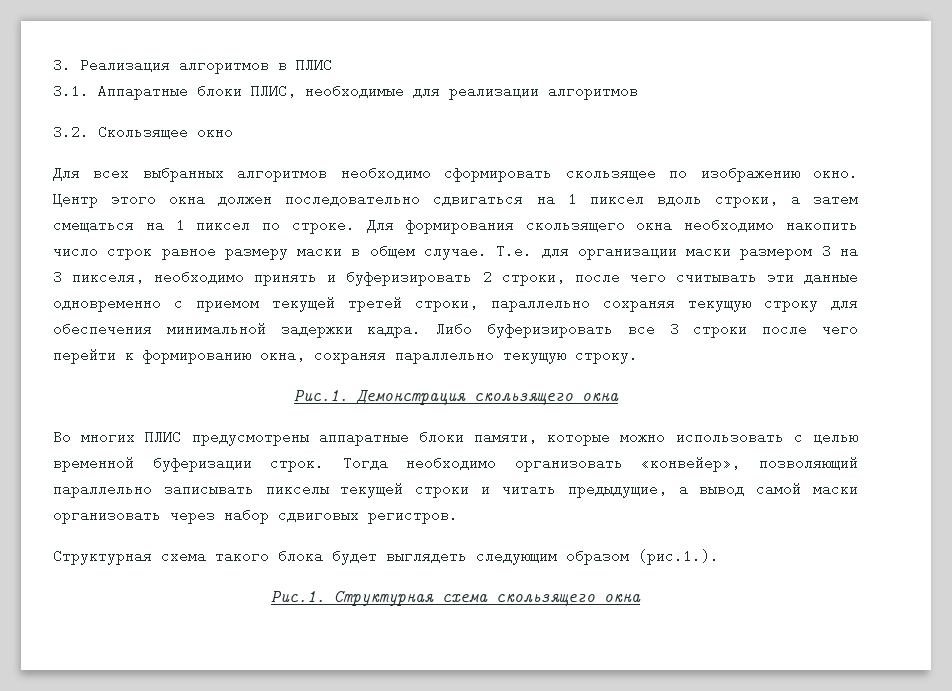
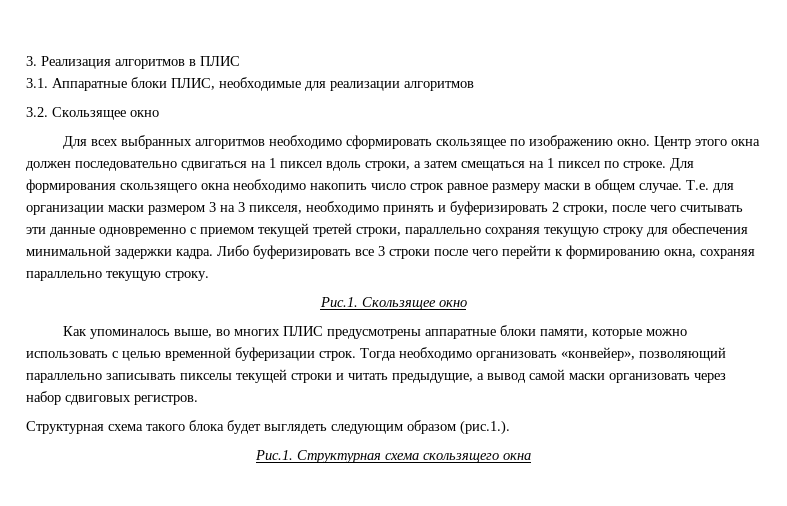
[355,390,619,405] [53,428,71,445] Демонстрация скользящего окна // Во -> [361,297,467,310] [63,326,231,339] Скользящее окно // Как упоминалось выше, во

